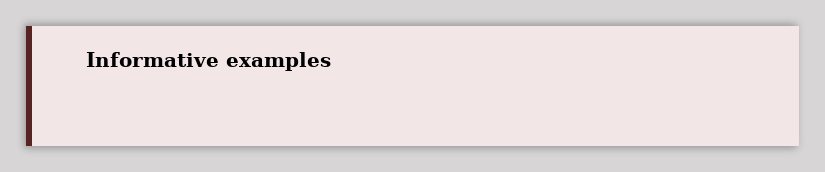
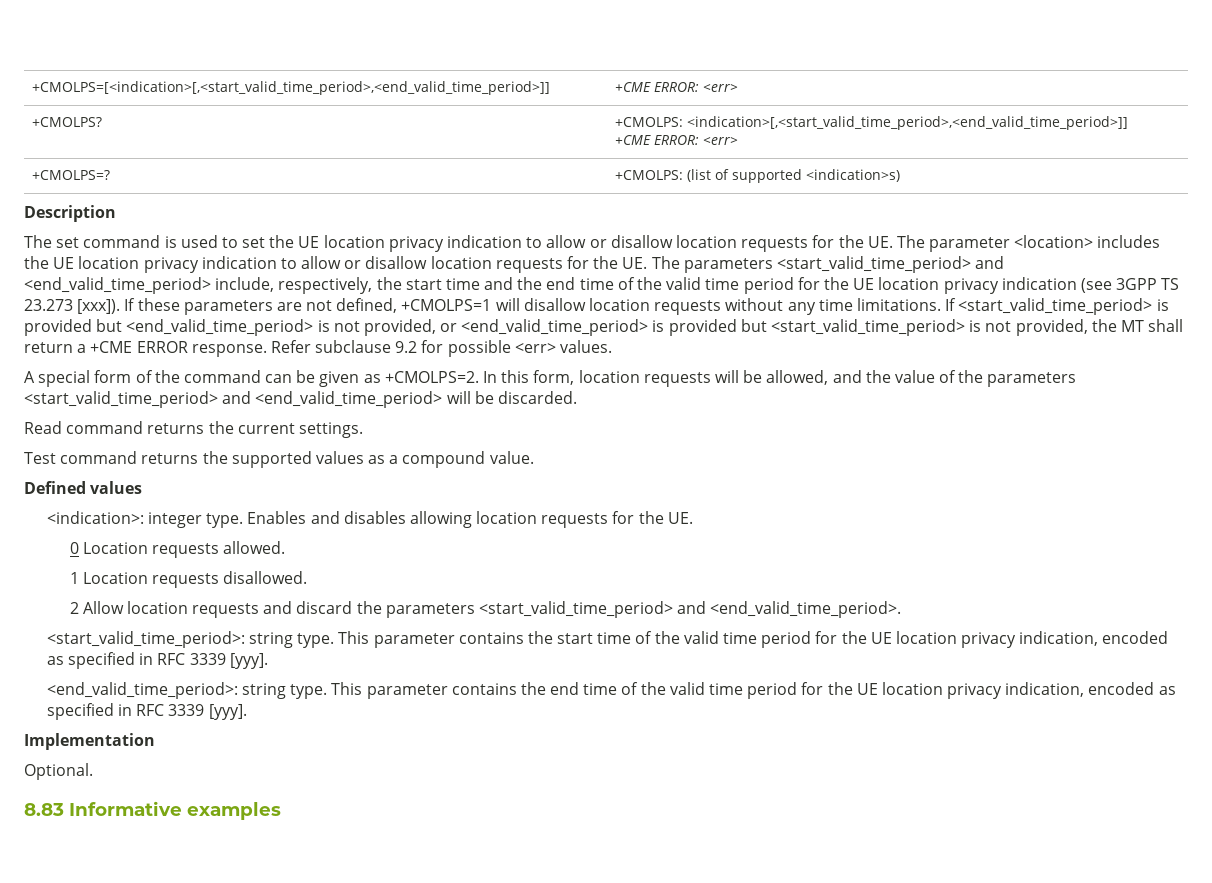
(86, 59) none -> [32,81,551,95] [615,82,739,92] [32,117,103,127] [615,116,1129,130] [615,135,739,145] [32,170,111,180] [615,169,901,183] [24,205,116,222] [24,235,1161,252] [24,256,1005,273] [24,277,1180,294] [24,298,1169,315] [24,319,1184,336] [24,340,613,357] [24,370,1077,387] [24,391,577,408] [24,421,363,438] [24,451,534,468] [24,481,143,494] [46,511,693,528] [69,541,286,558] [69,571,308,588] [69,601,902,618] [46,631,1169,648] [46,652,268,669] [46,682,1176,699] [46,703,247,720] [24,733,155,750] [24,763,93,780] [24,803,64,816] +CMOLPS=[<indication>[,<start_valid_time_period>,<end_valid_time_period>]] | +CME ERROR: <err> // +CMOLPS? | +CMOLPS: <indication>[,<start_valid_time_period>,<end_valid_time_period>]] // +CME ERROR: <err> // +CMOLPS=? | +CMOLPS: (list of supported <indication>s) // Description // The set command is used to set the UE location privacy indication to allow or disallow location requests for the UE. The parameter <location> includes the UE location privacy indication to allow or disallow location requests for the UE. The parameters <start_valid_time_period> and <end_valid_time_period> include, respectively, the start time and the end time of the valid time period for the UE location privacy indication (see 3GPP TS 23.273 [xxx]). If these parameters are not defined, +CMOLPS=1 will disallow location requests without any time limitations. If <start_valid_time_period> is provided but <end_valid_time_period> is not provided, or <end_valid_time_period> is provided but <start_valid_time_period> is not provided, the MT shall return a +CME ERROR response. Refer subclause 9.2 for possible <err> values. // A special form of the command can be given as +CMOLPS=2. In this form, location requests will be allowed, and the value of the parameters <start_valid_time_period> and <end_valid_time_period> will be discarded. // Read command returns the current settings. // Test command returns the supported values as a compound value. // Defined values // <indication>: integer type. Enables and disables allowing location requests for the UE. // 0 Location requests allowed. // 1 Location requests disallowed. // 2 Allow location requests and discard the parameters <start_valid_time_period> and <end_valid_time_period>. // <start_valid_time_period>: string type. This parameter contains the start time of the valid time period for the UE location privacy indication, encoded as specified in RFC 3339 [yyy]. // <end_valid_time_period>: string type. This parameter contains the end time of the valid time period for the UE location privacy indication, encoded as specified in RFC 3339 [yyy]. // Implementation // Optional. // 8.83

